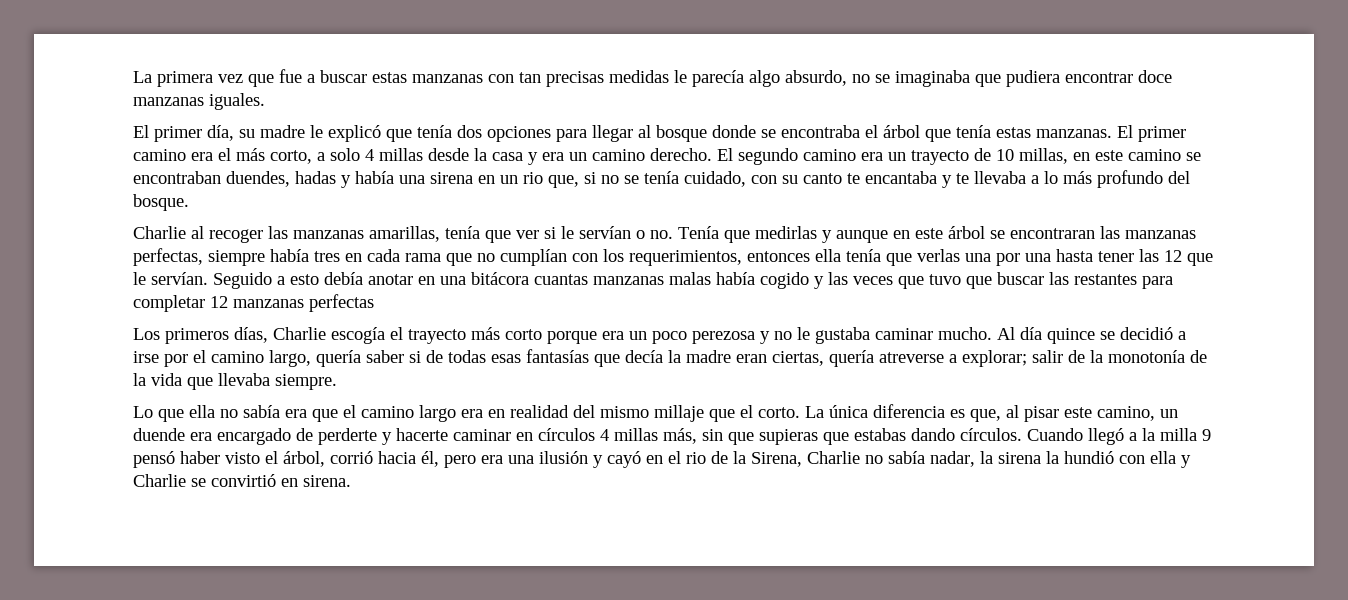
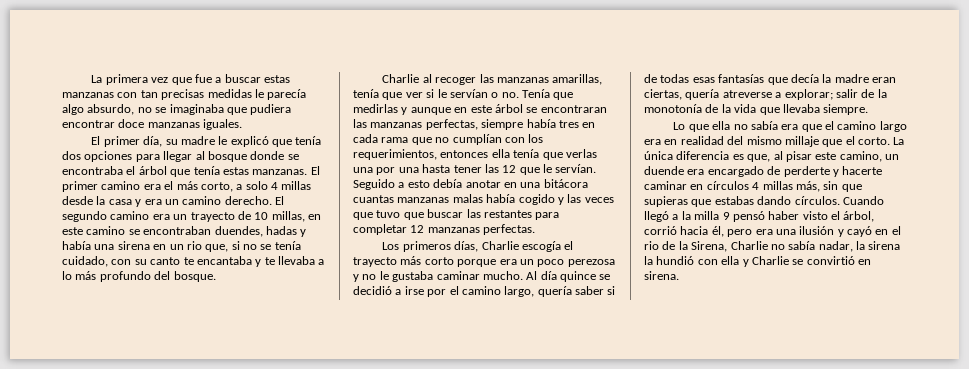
[309,294,374,312] perfectas -> [483,224,536,235] perfectas.

